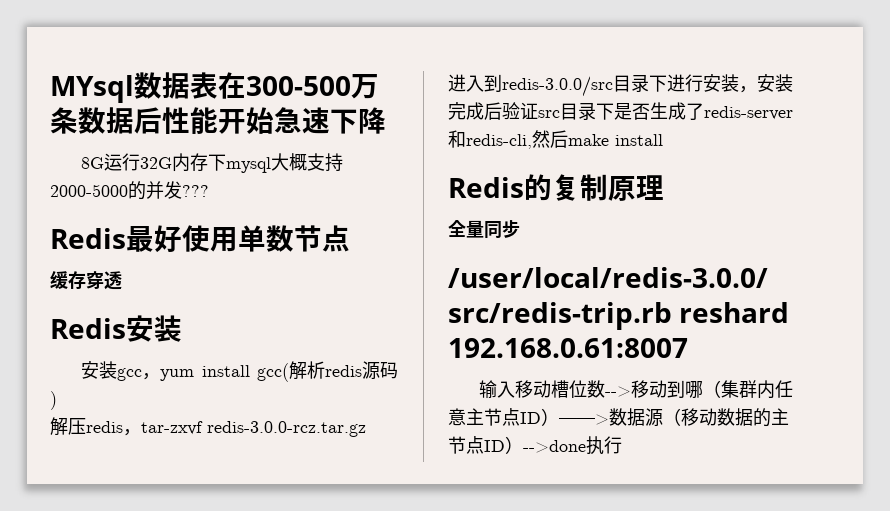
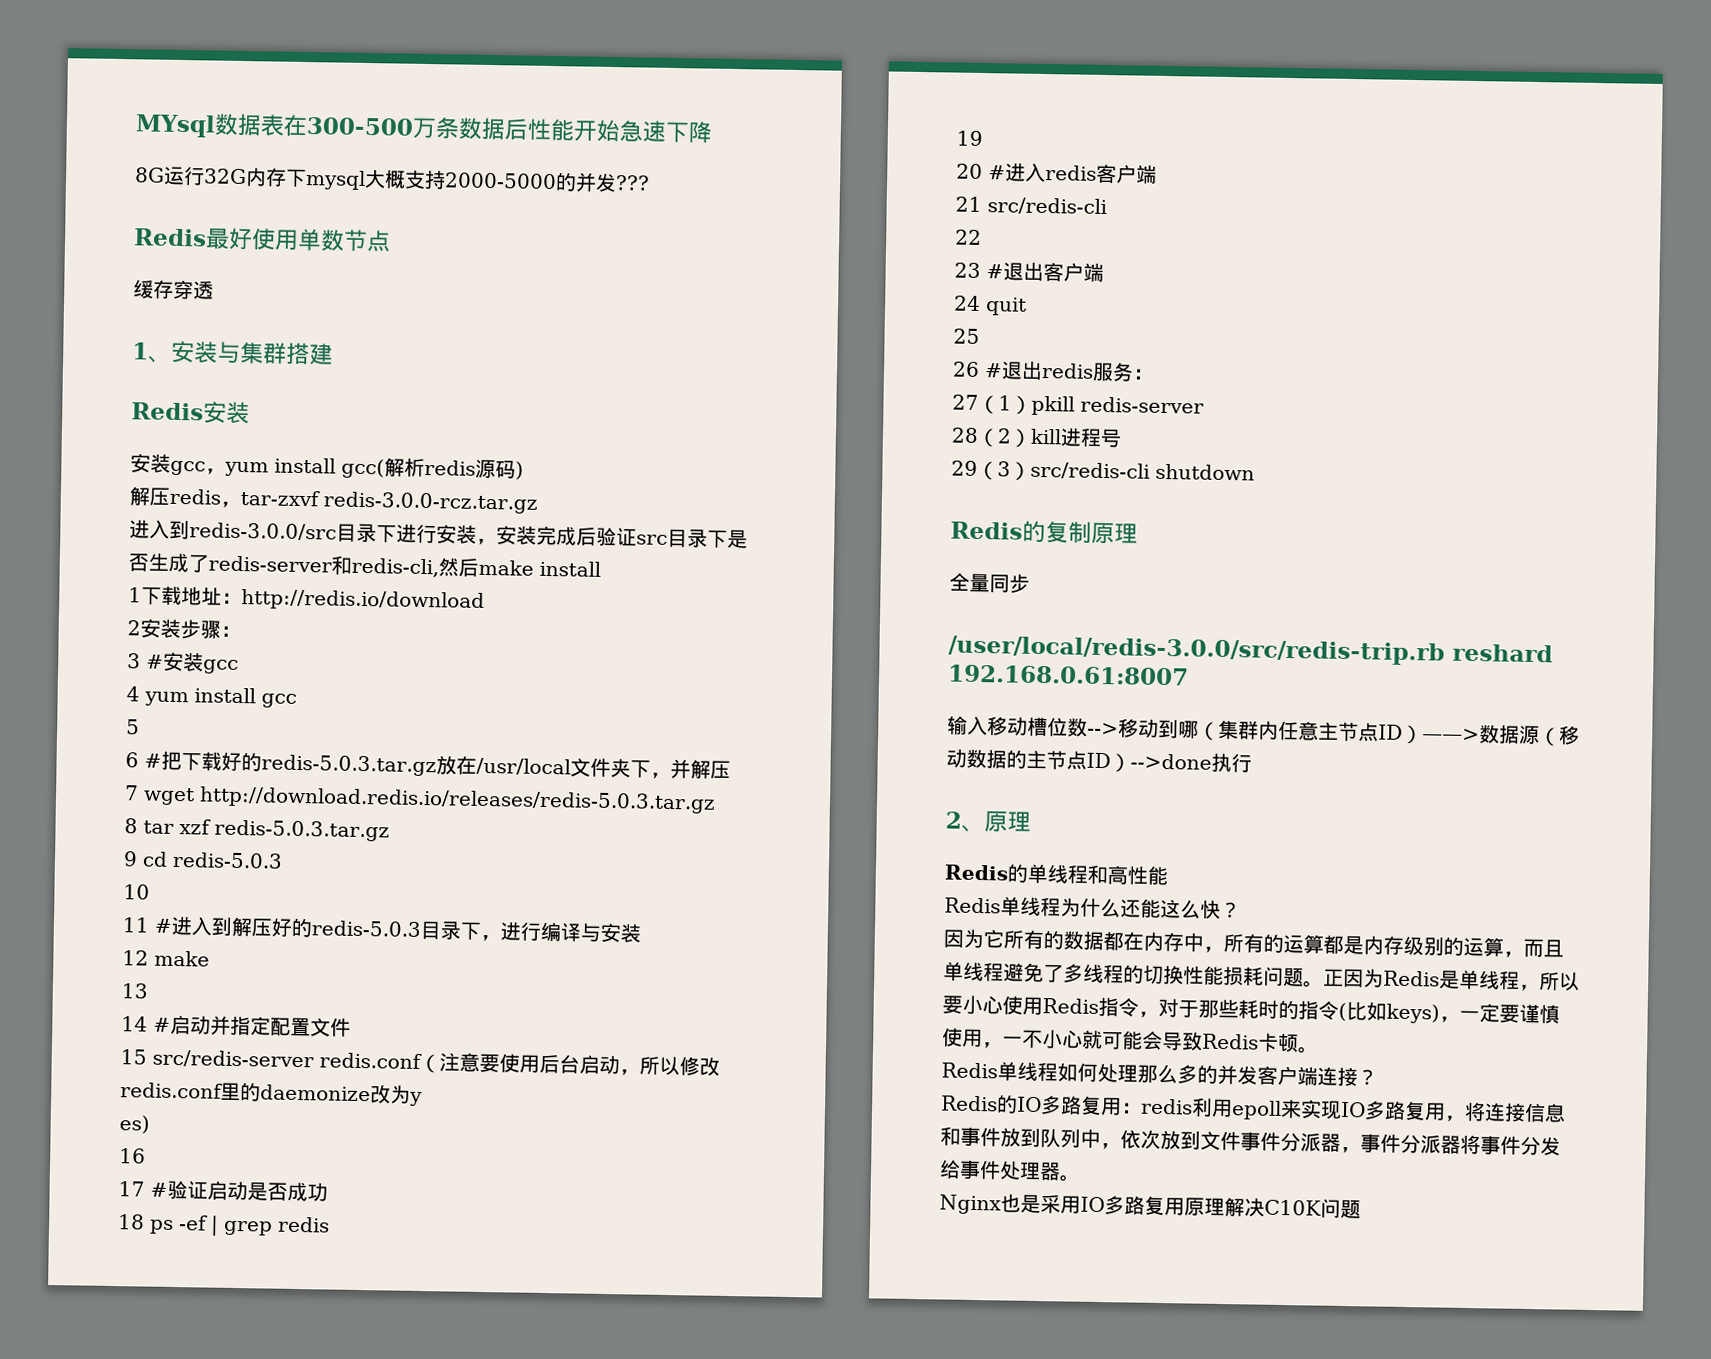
(122, 280) none -> [132,340,333,366] // 1、安装与集群搭建
(663, 140) none -> [128,585,485,612] [127,618,241,640] [127,651,239,674] [126,686,297,708] [126,719,140,735] [125,750,731,780] [124,785,716,814] [124,818,390,842] [123,851,283,869] [123,884,150,900] [122,915,642,943] [122,950,210,967] [121,983,148,999] [121,1014,351,1037] [120,1049,720,1076] [120,1082,423,1107] [119,1115,150,1134] [119,1148,146,1164] [118,1180,328,1202] [117,1214,330,1236] [956,130,983,146] [956,162,1157,184] [955,196,1107,216] [955,229,982,245] [954,261,1104,282] [954,295,1027,316] [953,328,980,344] [952,360,1154,382] [952,394,1204,416] [951,427,1122,448] [951,460,1255,481] // 1下载地址：http://redis.io/download // 2安装步骤： // 3 #安装gcc // 4 yum install gcc // 5 // 6 #把下载好的redis‐5.0.3.tar.gz放在/usr/local文件夹下，并解压 // 7 wget http://download.redis.io/releases/redis‐5.0.3.tar.gz // 8 tar xzf redis‐5.0.3.tar.gz // 9 cd redis‐5.0.3 // 10 // 11 #进入到解压好的redis‐5.0.3目录下，进行编译与安装 // 12 make // 13 // 14 #启动并指定配置文件 // 15 src/redis‐server redis.conf（注意要使用后台启动，所以修改redis.conf里的daemonize改为y // es) // 16 // 17 #验证启动是否成功 // 18 ps ‐ef | grep redis // 19 // 20 #进入redis客户端 // 21 src/redis‐cli // 22 // 23 #退出客户端 // 24 quit // 25 // 26 #退出redis服务： // 27（1）pkill redis‐server // 28（2）kill进程号 // 29（3）src/redis‐cli shutdown
(622, 445) none -> [945,811,1031,833] [944,863,1169,886] [944,896,1241,919] [943,928,1564,958] [943,961,1580,992] [942,994,1560,1024] [942,1027,1319,1054] [941,1061,1378,1087] [941,1094,1566,1123] [940,1126,1561,1156] [939,1159,1080,1182] [939,1193,1361,1219] // 2、原理 // Redis的单线程和高性能 // Redis单线程为什么还能这么快？ // 因为它所有的数据都在内存中，所有的运算都是内存级别的运算，而且单线程避免了多线程的切换性能损耗问题。正因为Redis是单线程，所以要小心使用Redis指令，对于那些耗时的指令(比如keys)，一定要谨慎使用，一不小心就可能会导致Redis卡顿。 // Redis单线程如何处理那么多的并发客户端连接？ // Redis的IO多路复用：redis利用epoll来实现IO多路复用，将连接信息和事件放到队列中，依次放到文件事件分派器，事件分派器将事件分发给事件处理器。 // Nginx也是采用IO多路复用原理解决C10K问题

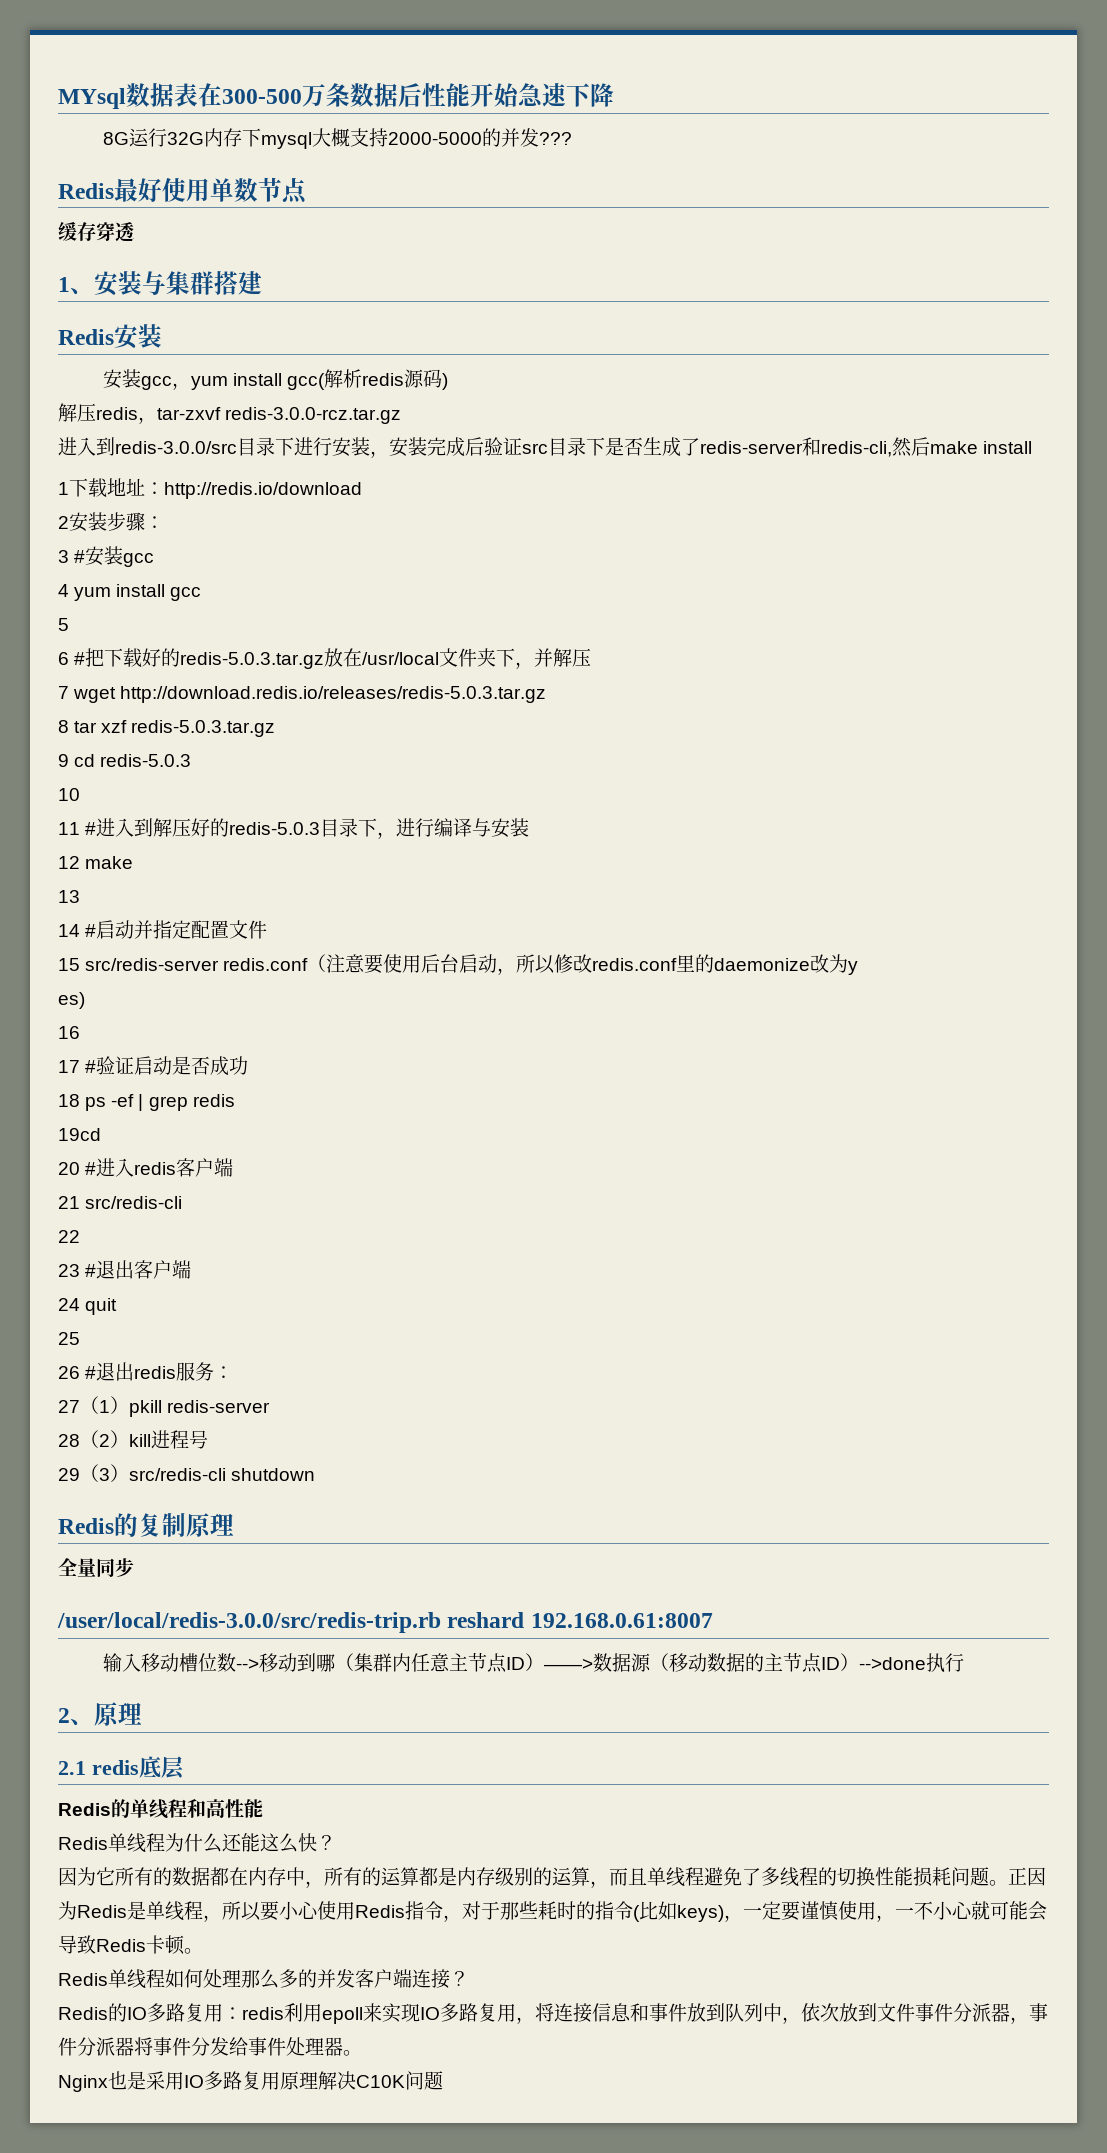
[956,130,983,146] 19 -> [58,1128,101,1141] 19cd
(1031, 821) none -> [58,1756,184,1779] // 2.1 redis底层

